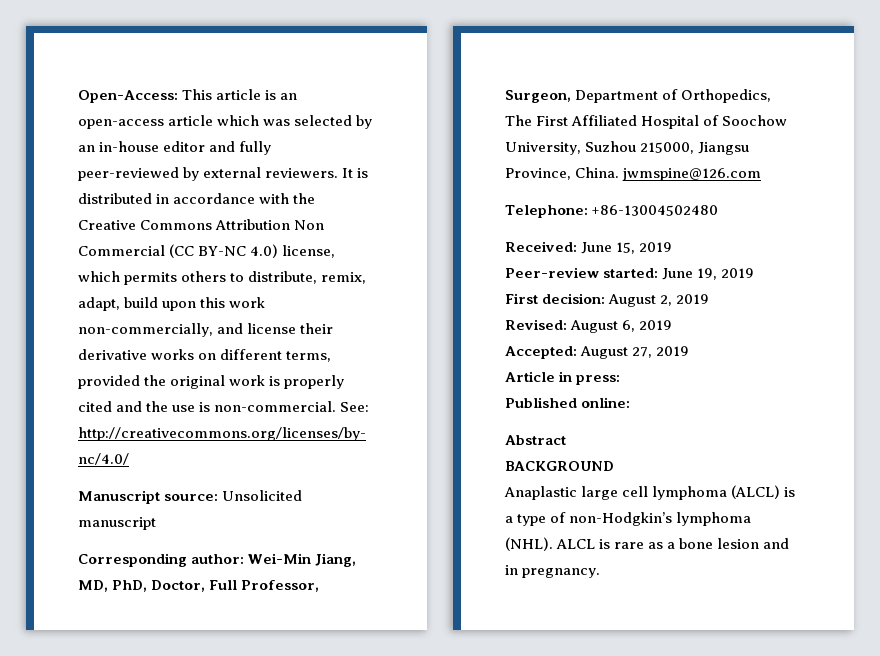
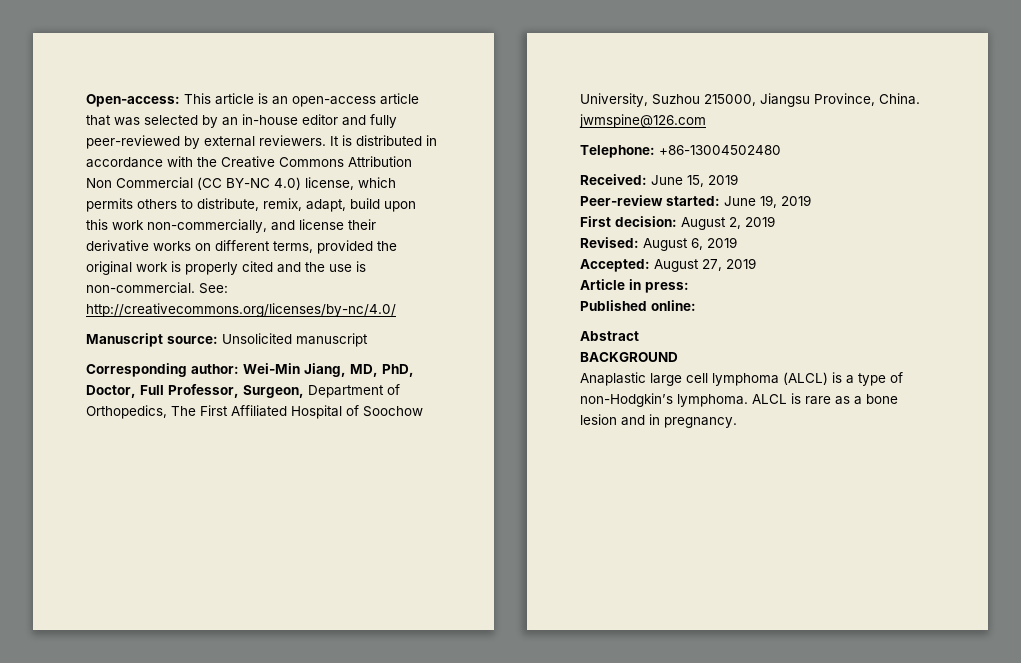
[78,90,178,103] Open-Access: -> [86,94,180,107] Open-access:
[217,115,260,126] which -> [86,115,111,126] that
[676,512,752,526] [505,537,553,551] lymphoma (NHL). -> [677,394,748,407] lymphoma.

